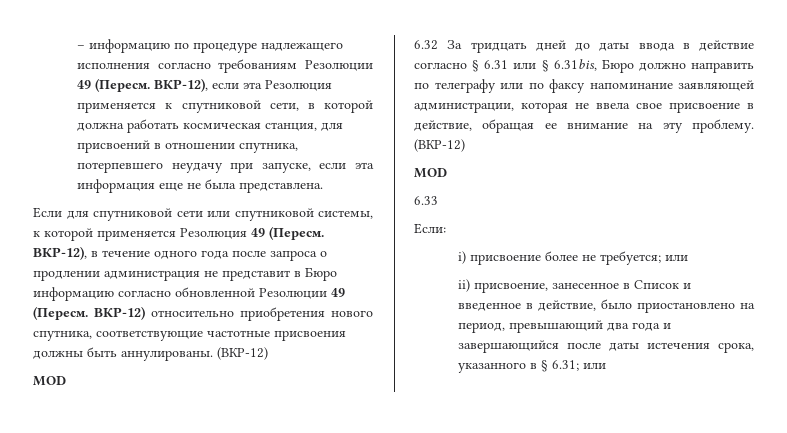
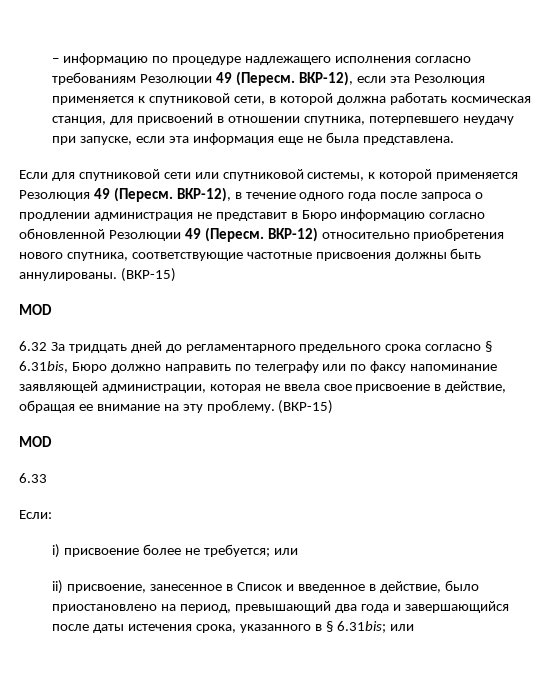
[217,347,268,360] (ВКР-12) -> [120,268,176,282] (ВКР-15)
[599,40,754,51] [414,60,537,72] даты ввода в действие согласно § 6.31 или -> [185,344,482,353] регламентарного предельного срока согласно
[414,139,465,152] (ВКР-12) -> [278,400,334,414] (ВКР-15)
[552,360,580,371] 6.31; -> [336,621,386,633] 6.31bis;

